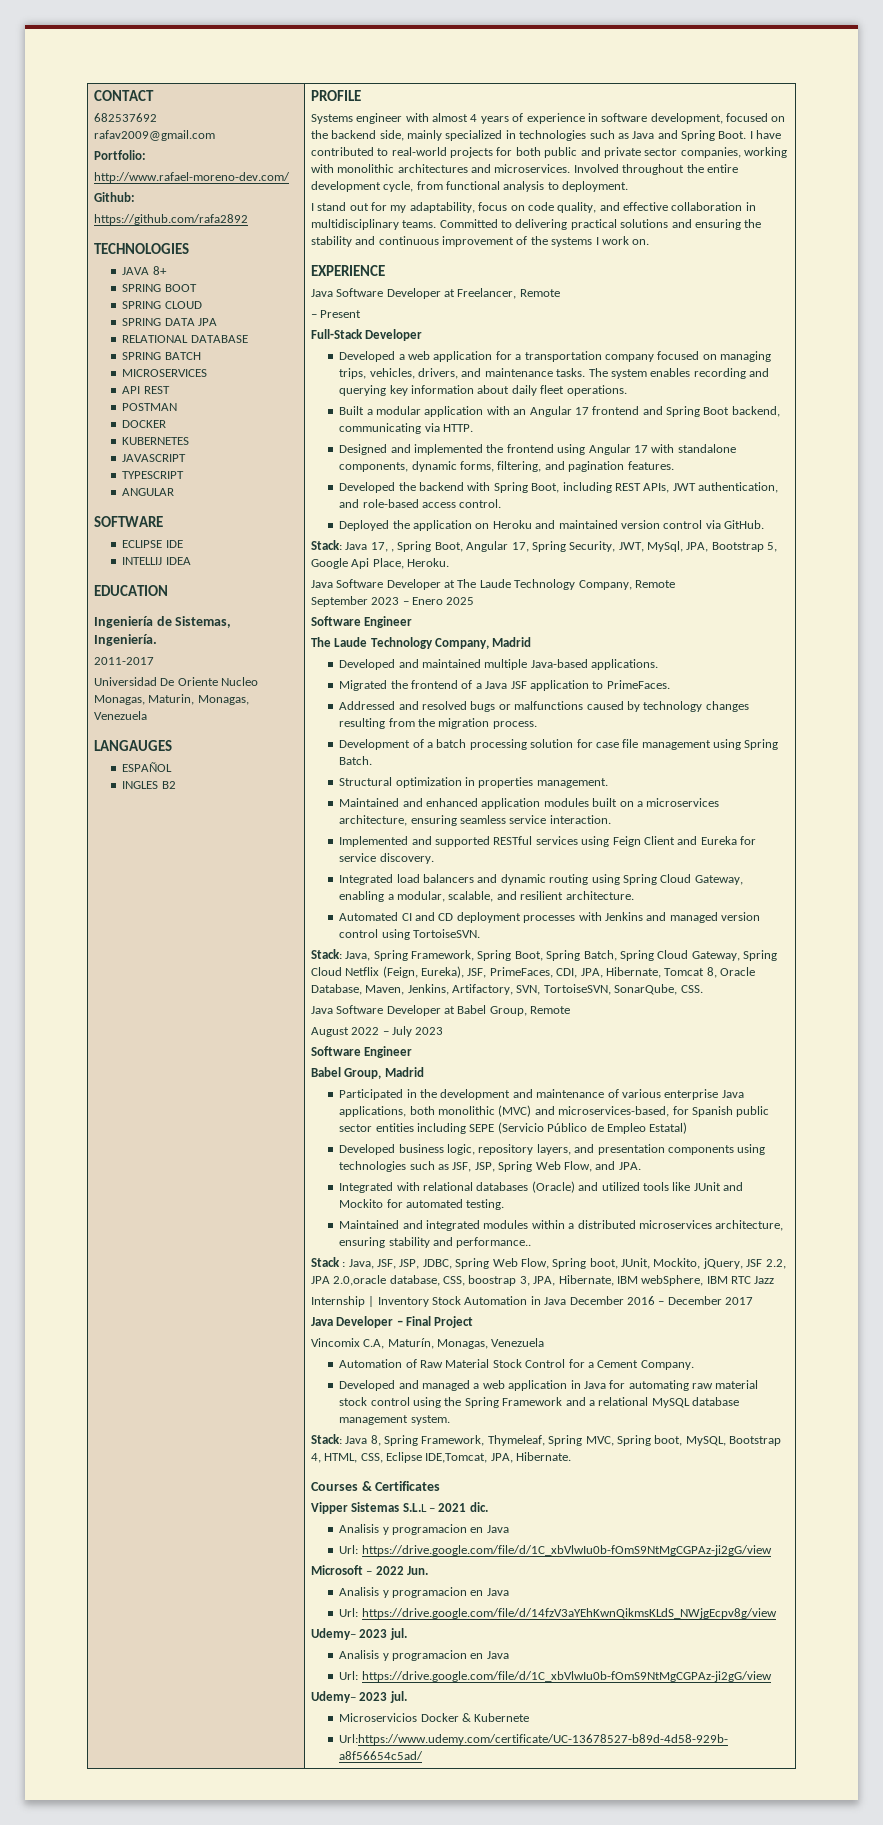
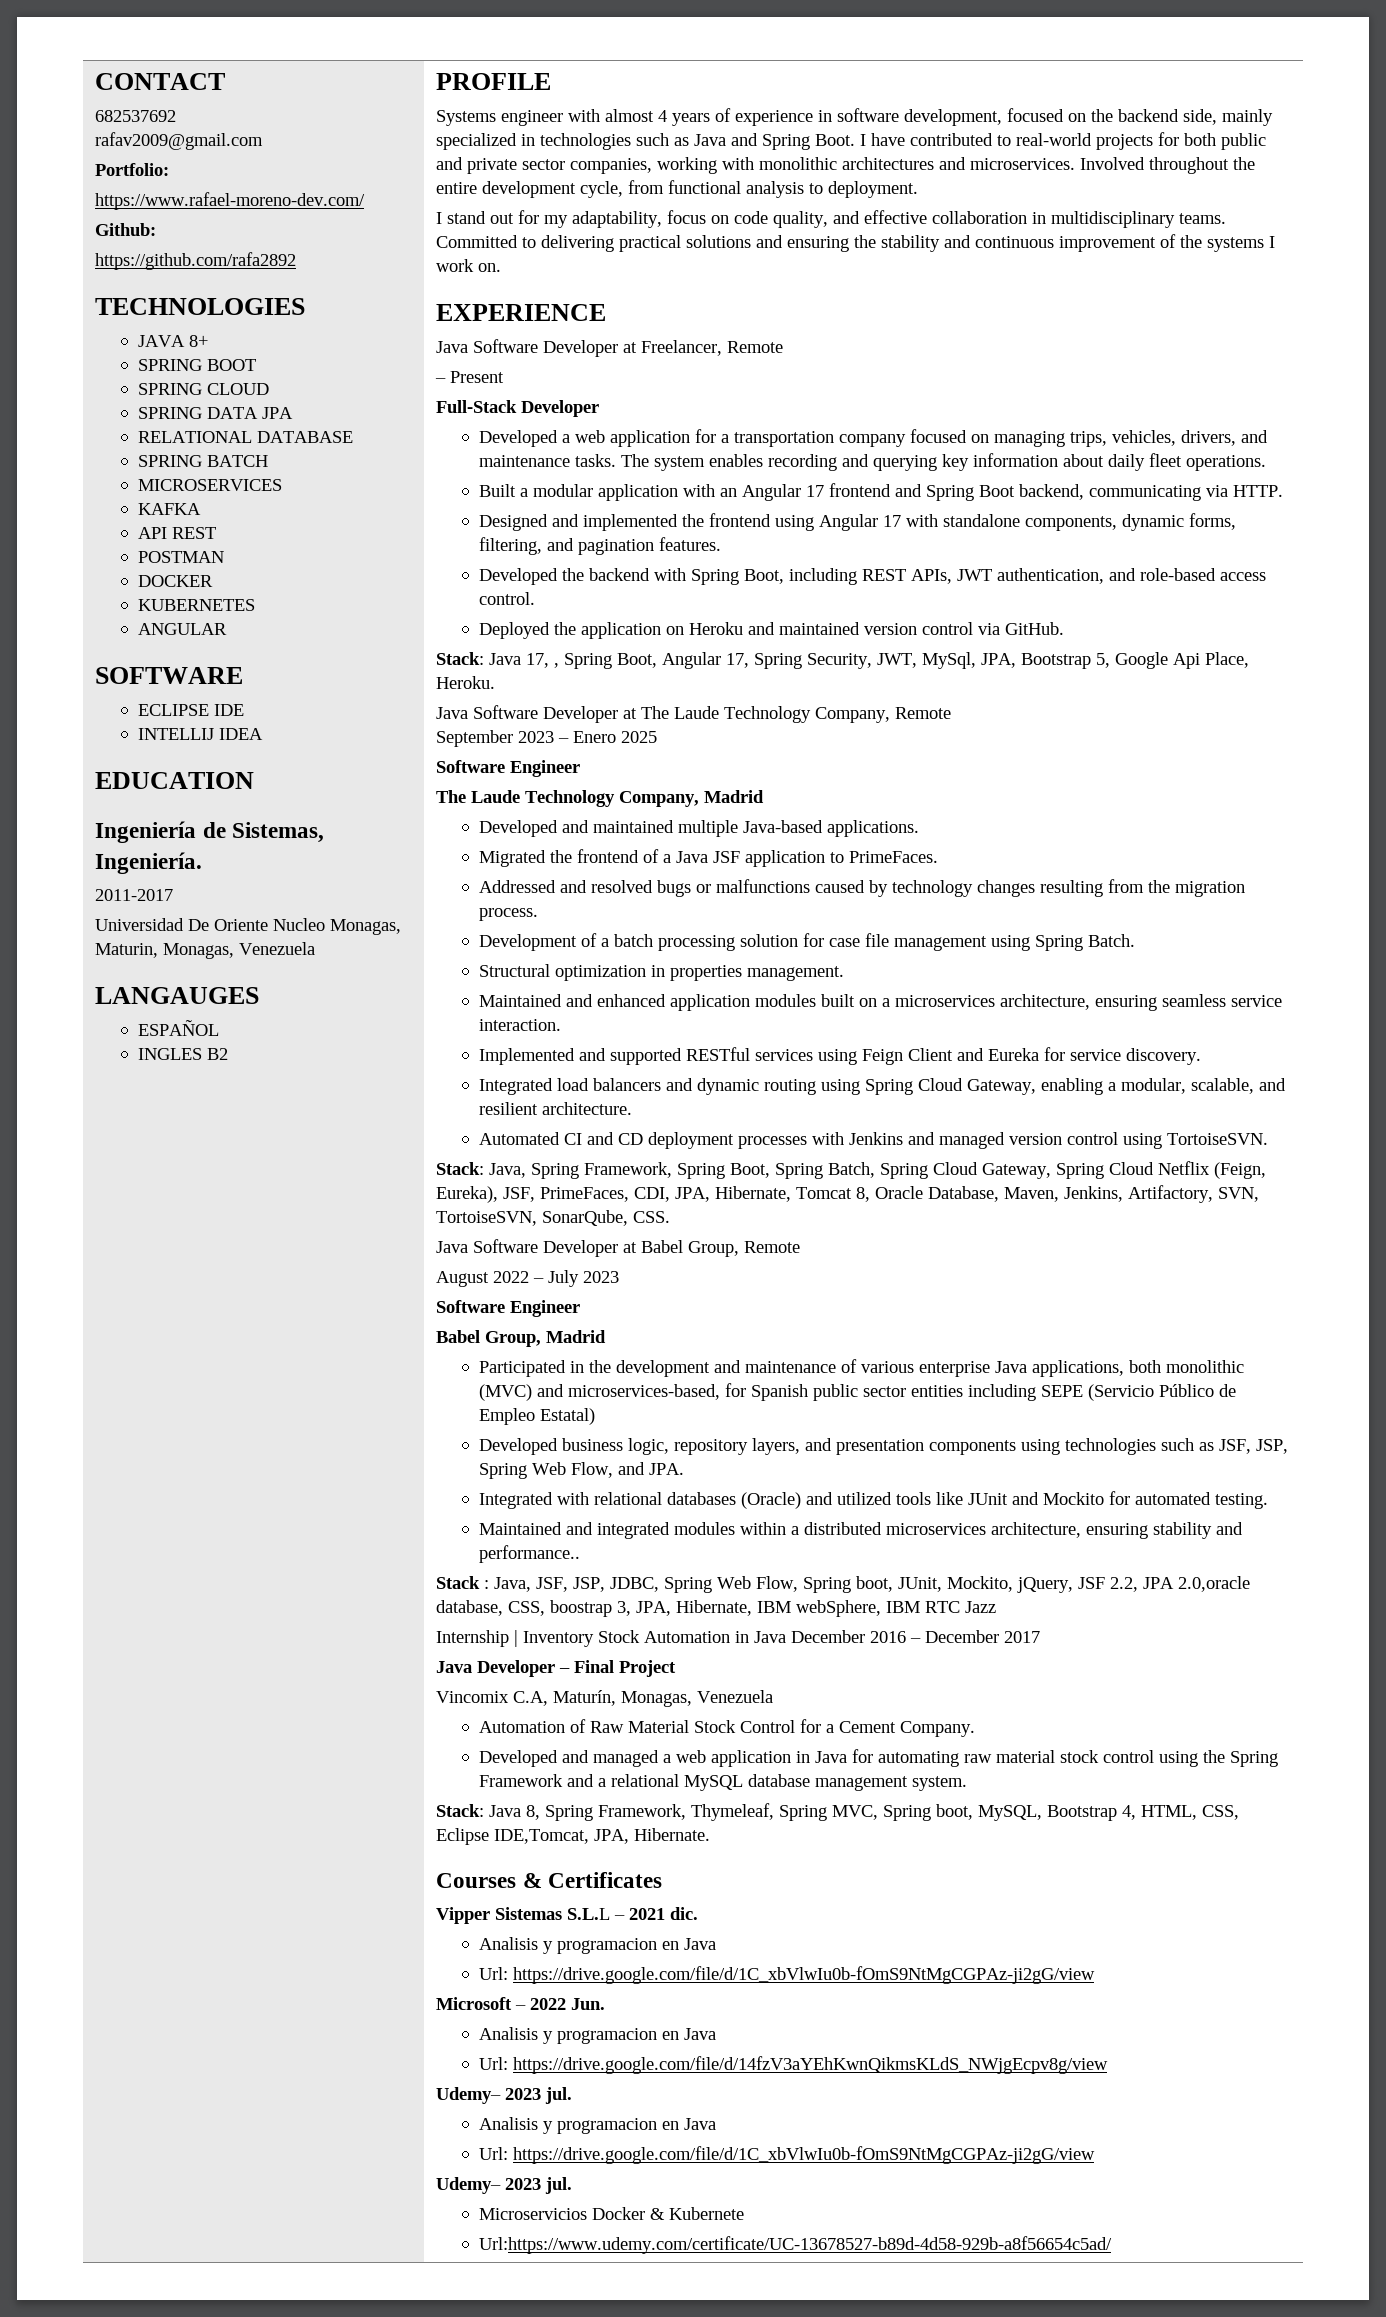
[93,172,290,183] http://www.rafael-moreno-dev.com/ -> [95,192,366,210] https://www.rafael-moreno-dev.com/
(208, 373) none -> [137,503,201,515] // KAFKA
[122,454,187,462] [122,471,185,479] // JAVASCRIPT // TYPESCRIPT -> (255, 605) none

